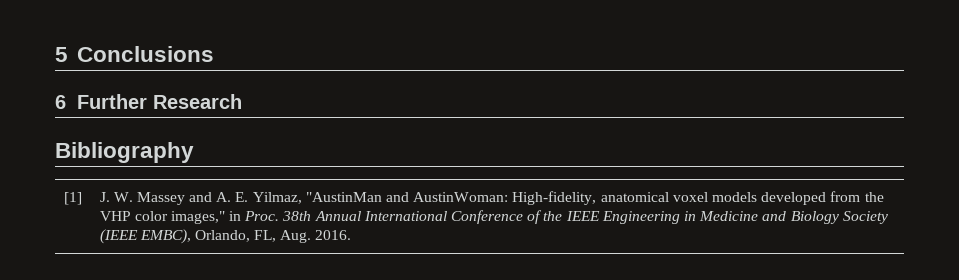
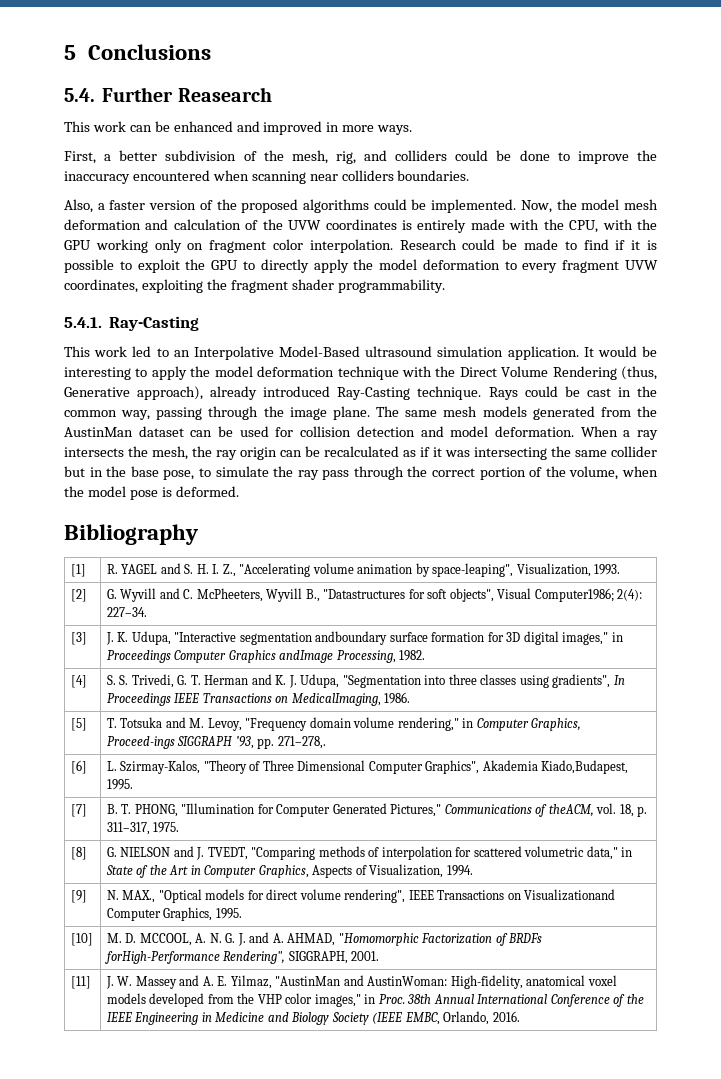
[55,94,242,109] [55,142,194,163] [63,192,82,205] 6 Further Research // Bibliography // [1] -> [64,87,272,102] [64,121,413,135] [64,150,657,164] [64,170,470,184] [64,199,658,213] [64,219,658,233] [64,239,657,253] [64,259,658,273] [64,279,445,293] [64,316,200,331] [64,346,657,360] [64,366,658,380] [64,386,657,400] [64,406,657,420] [64,426,658,440] [64,446,657,460] [64,466,658,480] [64,486,239,500] [64,524,198,545] [70,564,86,577] [106,563,621,577] [70,589,87,602] [106,588,643,602] [106,607,147,617] [70,632,87,645] [105,631,623,645] [106,650,426,663] [70,675,87,688] [106,674,625,688] [106,692,411,706] [70,718,87,731] [106,717,582,731] [106,736,326,749] [70,760,87,774] [106,760,629,774] [106,779,133,790] [70,804,87,817] [106,803,648,817] [106,822,180,835] [70,847,87,860] [106,846,633,860] [105,864,473,878] [70,890,87,903] [106,889,616,903] [106,907,242,921] [70,933,93,946] [106,932,543,946] [104,951,380,964] [70,976,91,989] 5.4. Further Reasearch // This work can be enhanced and improved in more ways. // First, a better subdivision of the mesh, rig, and colliders could be done to improve the inaccuracy encountered when scanning near colliders boundaries. // Also, a faster version of the proposed algorithms could be implemented. Now, the model mesh deformation and calculation of the UVW coordinates is entirely made with the CPU, with the GPU working only on fragment color interpolation. Research could be made to find if it is possible to exploit the GPU to directly apply the model deformation to every fragment UVW coordinates, exploiting the fragment shader programmability. // 5.4.1. Ray-Casting // This work led to an Interpolative Model-Based ultrasound simulation application. It would be interesting to apply the model deformation technique with the Direct Volume Rendering (thus, Generative approach), already introduced Ray-Casting technique. Rays could be cast in the common way, passing through the image plane. The same mesh models generated from the AustinMan dataset can be used for collision detection and model deformation. When a ray intersects the mesh, the ray origin can be recalculated as if it was intersecting the same collider but in the base pose, to simulate the ray pass through the correct portion of the volume, when the model pose is deformed. // Bibliography // [1] | R. YAGEL and S. H. I. Z., "Accelerating volume animation by space-leaping", Visualization, 1993. // [2] | G. Wyvill and C. McPheeters, Wyvill B., "Datastructures for soft objects", Visual Computer1986; 2(4): 227–34. // [3] | J. K. Udupa, "Interactive segmentation andboundary surface formation for 3D digital images," in Proceedings Computer Graphics andImage Processing, 1982. // [4] | S. S. Trivedi, G. T. Herman and K. J. Udupa, "Segmentation into three classes using gradients", In Proceedings IEEE Transactions on MedicalImaging, 1986. // [5] | T. Totsuka and M. Levoy, "Frequency domain volume rendering," in Computer Graphics, Proceed-ings SIGGRAPH ’93, pp. 271–278,. // [6] | L. Szirmay-Kalos, "Theory of Three Dimensional Computer Graphics", Akademia Kiado,Budapest, 1995. // [7] | B. T. PHONG, "Illumination for Computer Generated Pictures," Communications of theACM, vol. 18, p. 311–317, 1975. // [8] | G. NIELSON and J. TVEDT, "Comparing methods of interpolation for scattered volumetric data," in State of the Art in Computer Graphics, Aspects of Visualization, 1994. // [9] | N. MAX., "Optical models for direct volume rendering", IEEE Transactions on Visualizationand Computer Graphics, 1995. // [10] | M. D. MCCOOL, A. N. G. J. and A. AHMAD, "Homomorphic Factorization of BRDFs forHigh-Performance Rendering", SIGGRAPH, 2001. // [11]
[139,229,312,244] EMBC), Orlando, FL, Aug. -> [404,1011,490,1025] EMBC, Orlando,

